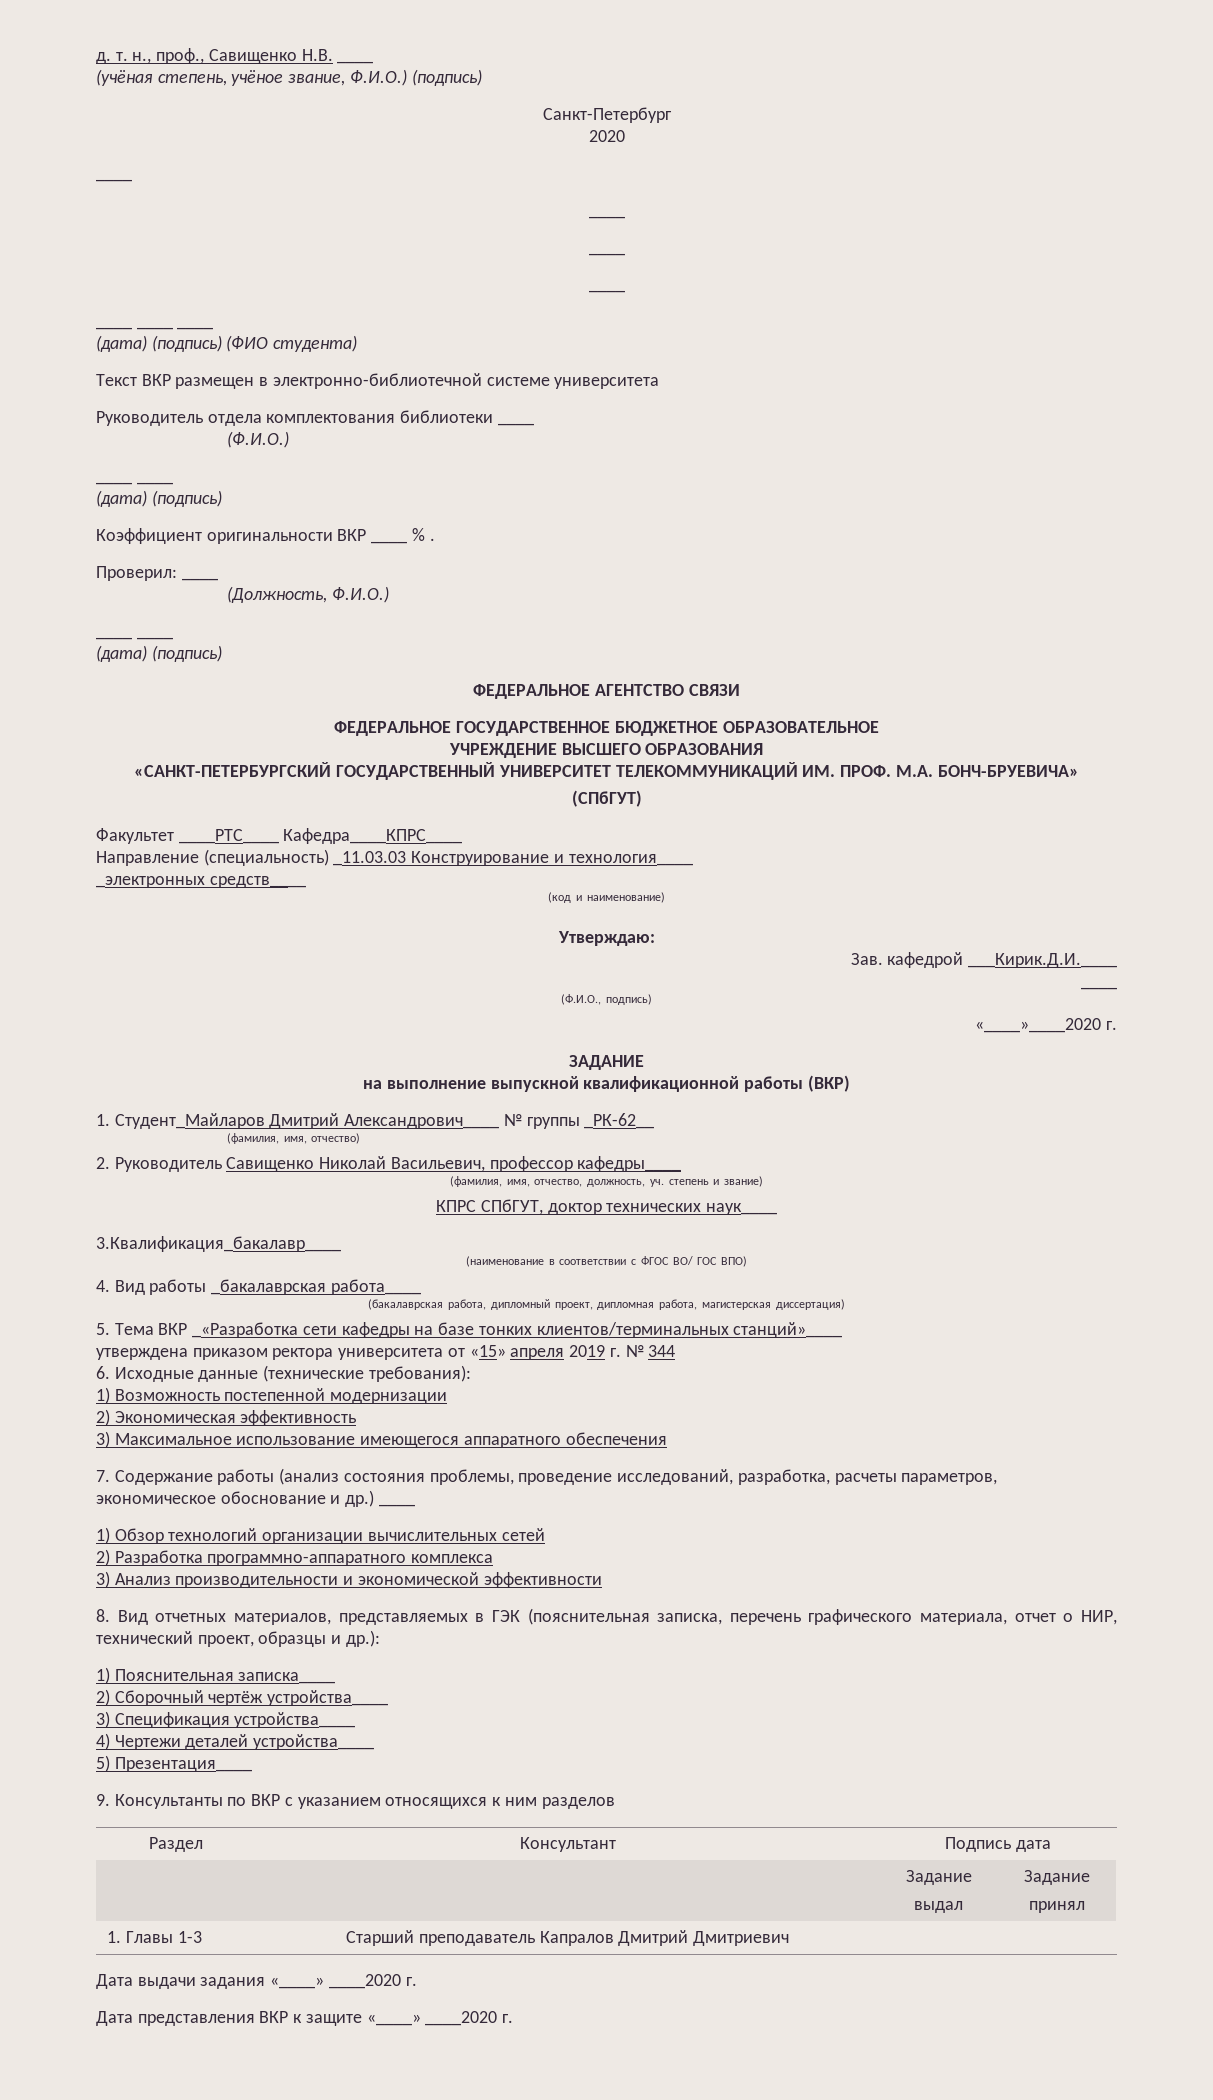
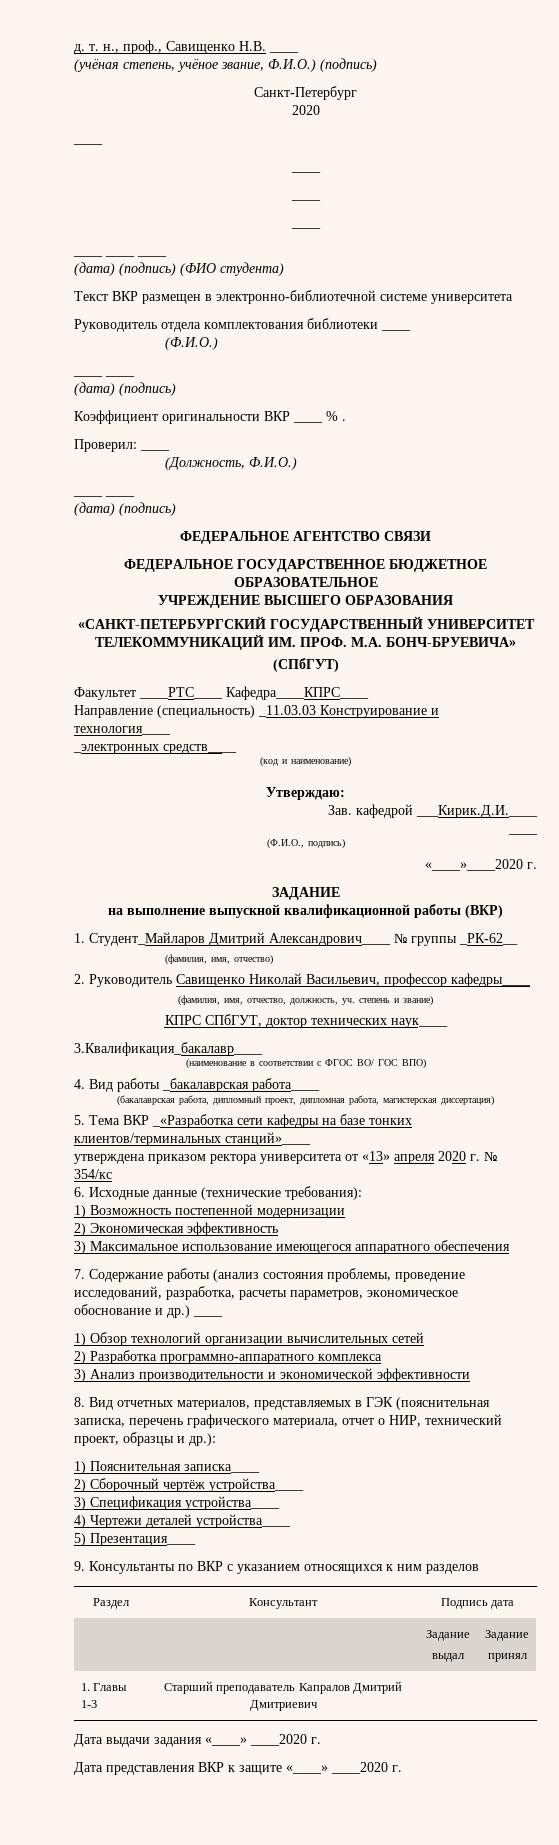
[469,1345,606,1360] «15» апреля 2019 -> [362,1151,466,1164] «13» апреля 2020
[648,1345,676,1357] 344 -> [74,1169,112,1179] 354/кс

